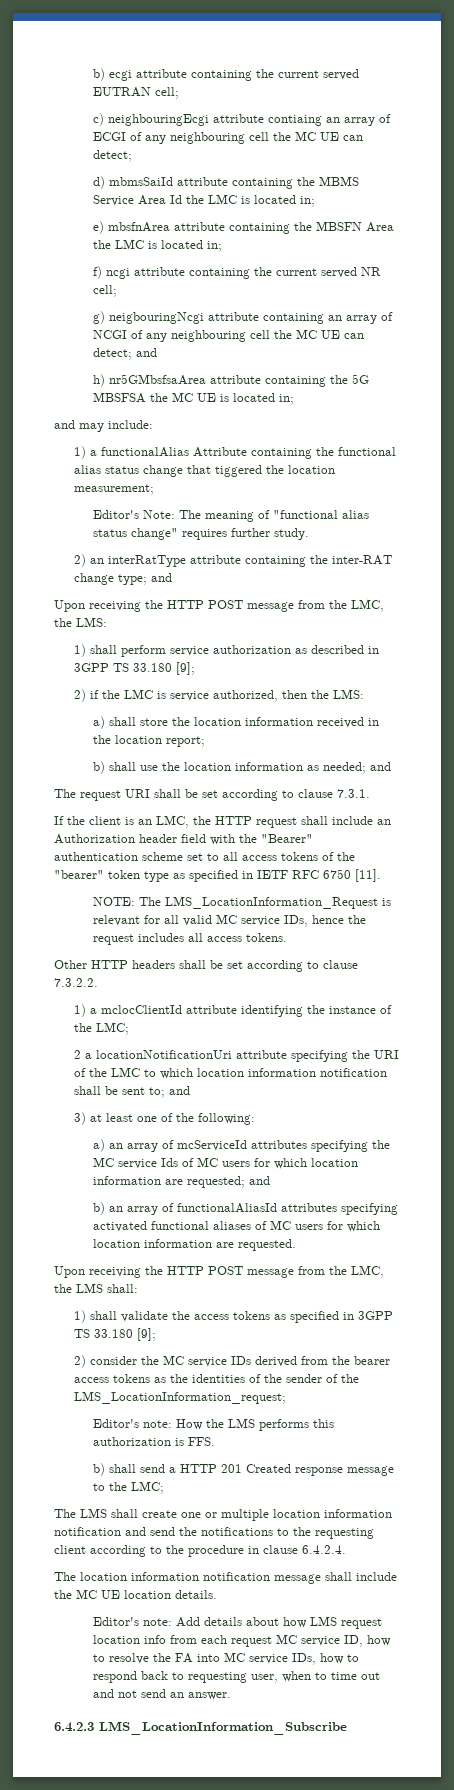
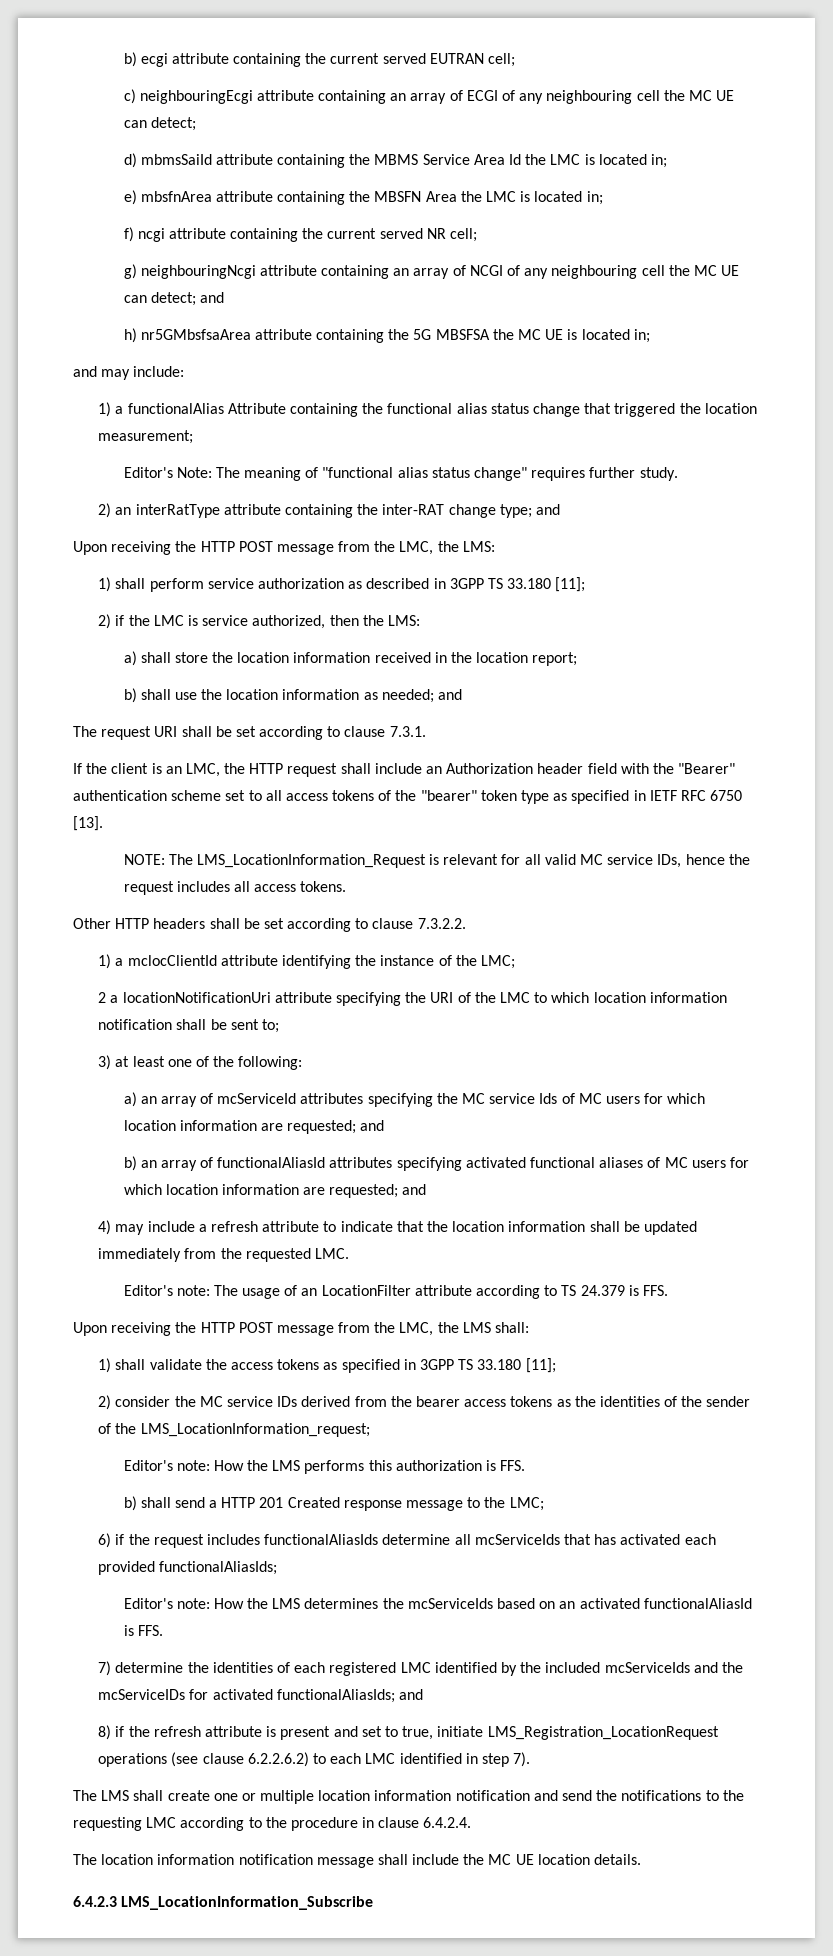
[268,115,323,126] contiaing -> [318,90,387,104] containing
[109,312,205,324] neigbouringNcgi -> [140,265,256,279] neighbouringNcgi
[214,465,262,477] tiggered -> [614,403,676,417] triggered
[175,662,195,675] [9]; -> [555,577,586,592] [11];
[355,869,381,882] [11]. -> [73,816,103,831] [13].
[168,1086,190,1095] and -> (280, 1026) none
[238,1239,297,1251] requested. -> [329,1184,427,1198] [98,1220,697,1235] [98,1248,350,1262] [123,1285,668,1299] requested; and // 4) may include a refresh attribute to indicate that the location information shall be updated immediately from the requested LMC. // Editor's note: The usage of an LocationFilter attribute according to TS 24.379 is FFS.
[136,1328,156,1341] [9]; -> [525,1358,556,1373] [11];
(165, 1487) none -> [98,1533,716,1548] [98,1561,278,1575] [123,1598,752,1609] [123,1625,163,1636] [98,1661,743,1676] [98,1689,424,1703] [98,1725,719,1740] [98,1752,531,1767] // 6) if the request includes functionalAliasIds determine all mcServiceIds that has activated each provided functionalAliasIds; // Editor's note: How the LMS determines the mcServiceIds based on an activated functionalAliasId is FFS. // 7) determine the identities of each registered LMC identified by the included mcServiceIds and the mcServiceIDs for activated functionalAliasIds; and // 8) if the refresh attribute is present and set to true, initiate LMS_Registration_LocationRequest operations (see clause 6.2.2.6.2) to each LMC identified in step 7).
[54,1545,86,1554] client -> [146,1817,177,1828] LMC
[93,1616,383,1629] [93,1634,392,1647] [93,1652,360,1665] [93,1671,381,1683] [93,1689,232,1700] // Editor's note: Add details about how LMS request location info from each request MC service ID, how to resolve the FA into MC service IDs, how to respond back to requesting user, when to time out and not send an answer. -> (642, 1859) none

